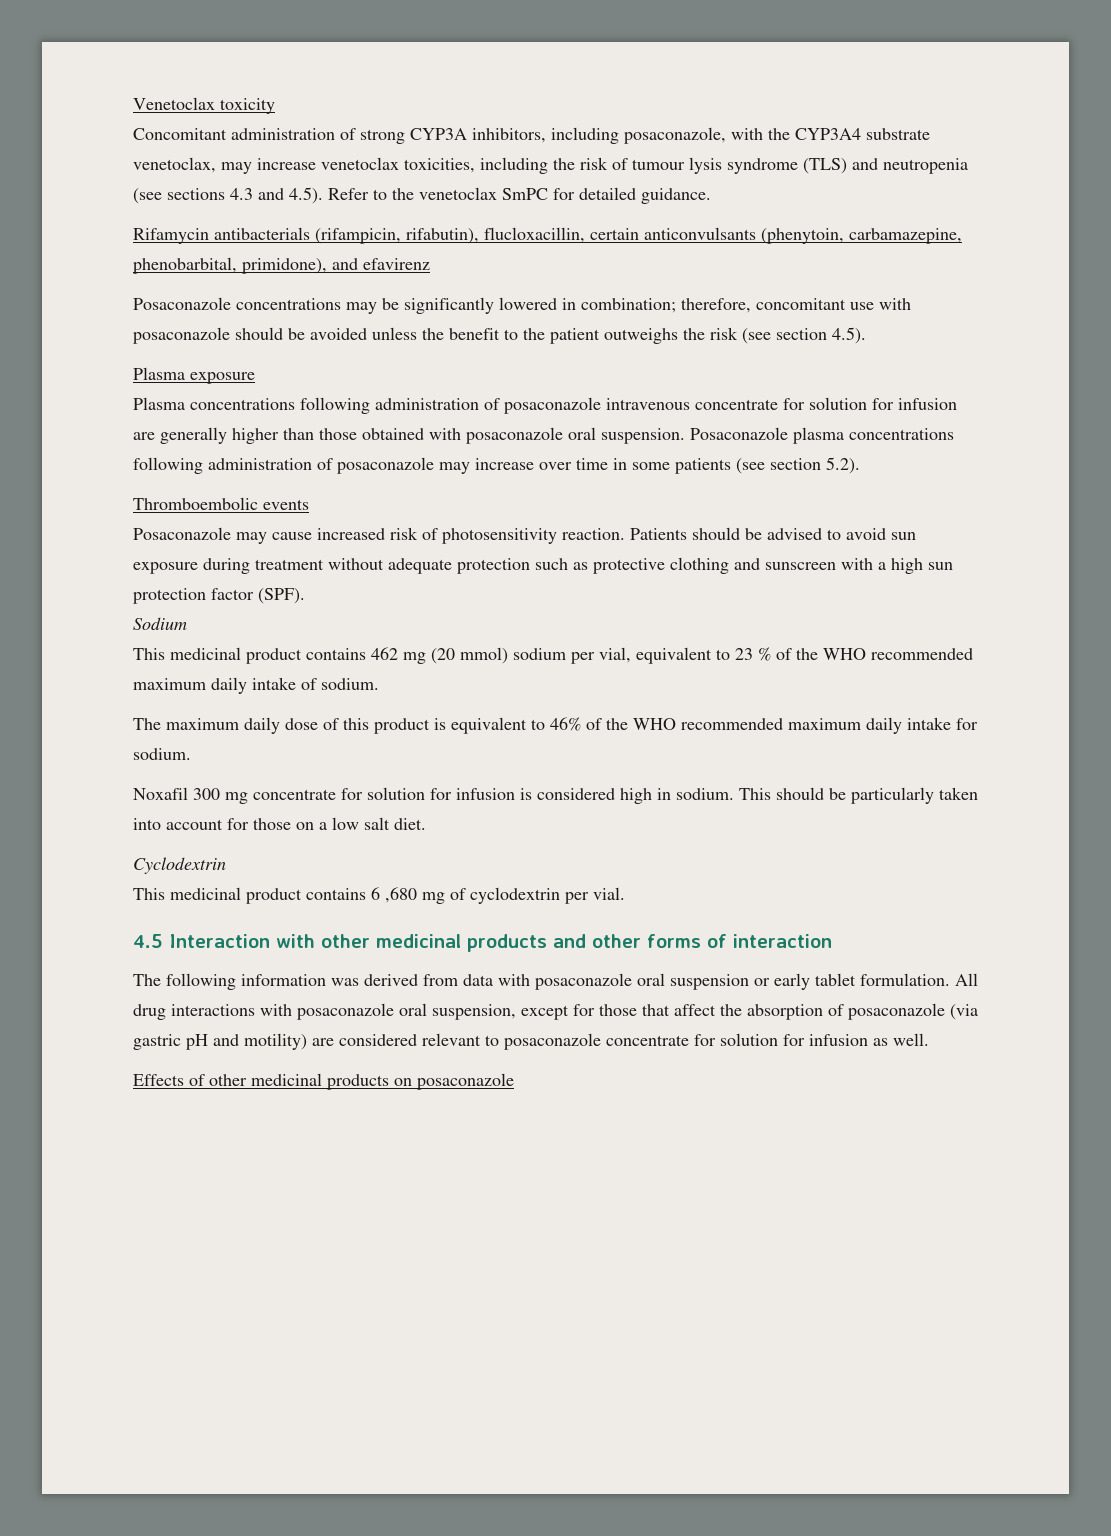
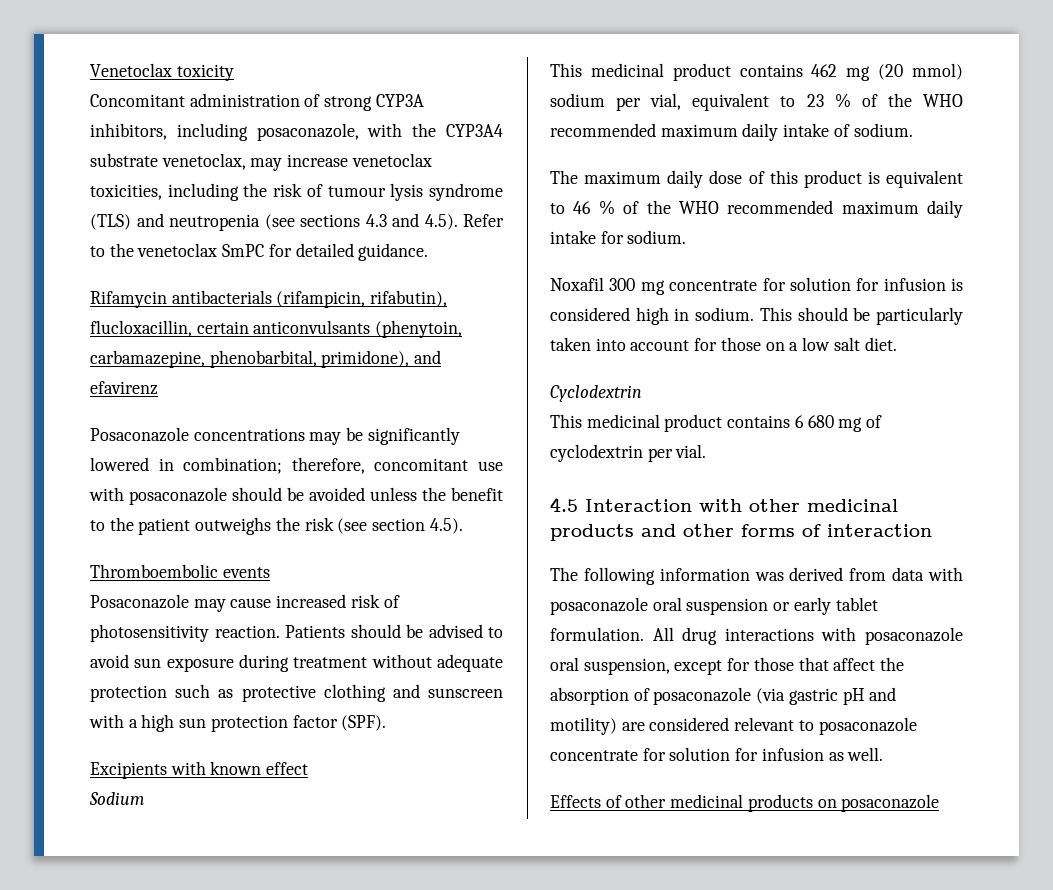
[133,367,255,384] [133,397,957,414] [133,427,954,444] [133,457,860,474] // Plasma exposure // Plasma concentrations following administration of posaconazole intravenous concentrate for solution for infusion are generally higher than those obtained with posaconazole oral suspension. Posaconazole plasma concentrations following administration of posaconazole may increase over time in some patients (see section 5.2). -> (463, 526) none
(305, 596) none -> [90,761,309,779] // Excipients with known effect
[550,717,581,731] 46% -> [573,200,615,215] 46 %
[385,887,417,903] ,680 -> [807,415,834,428] 680

